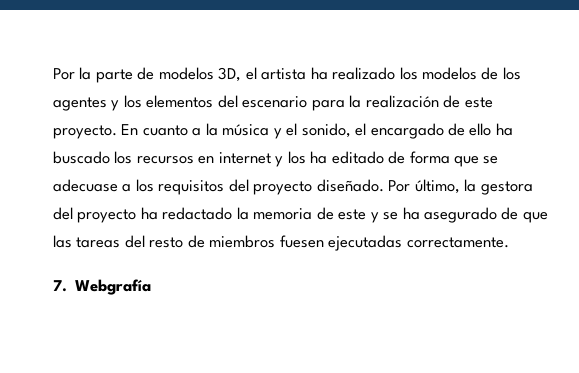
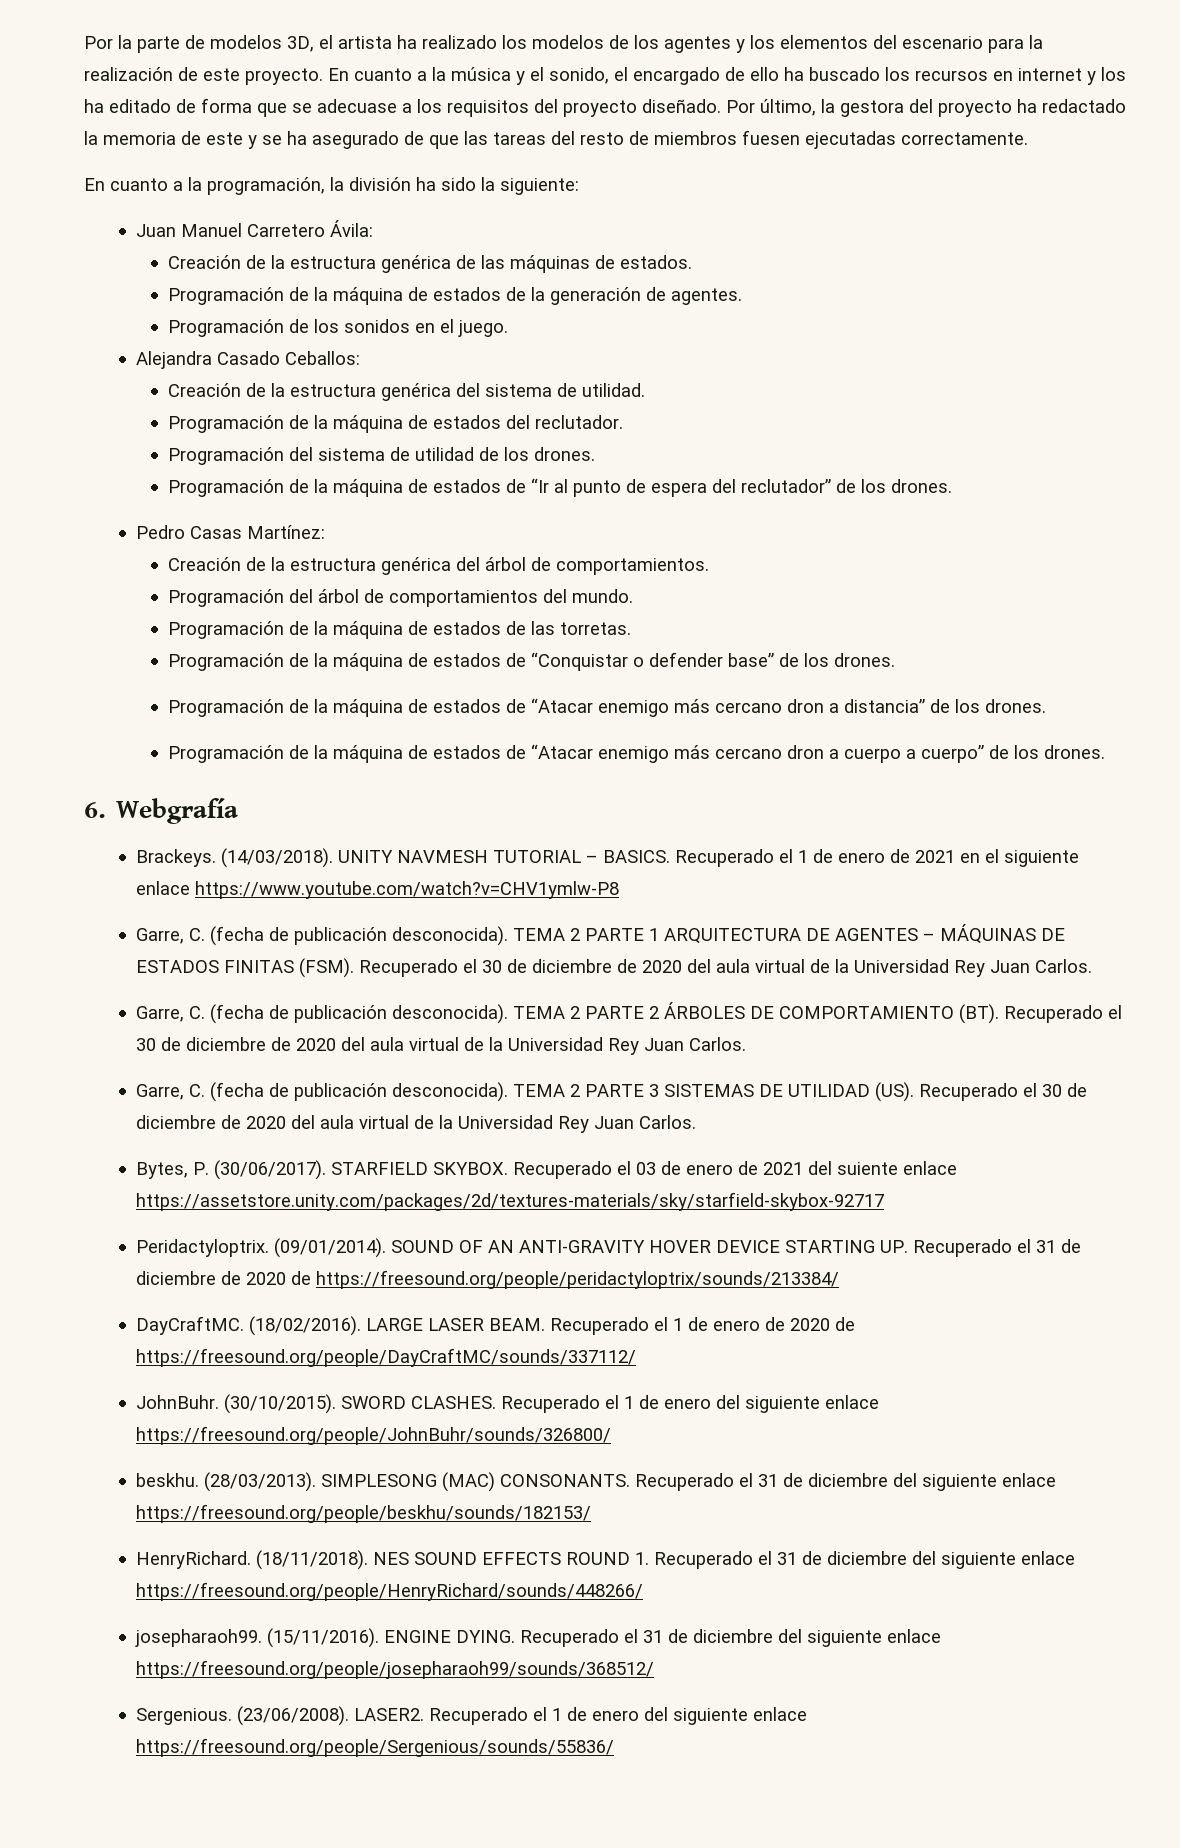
[53,279,152,295] 7. Webgrafía -> [84,177,579,195] [135,220,373,237] [167,255,692,273] [167,287,742,305] [167,319,508,337] [135,351,360,369] [167,383,645,401] [167,415,623,433] [167,447,595,465] [167,478,952,497] [135,525,325,539] [167,557,709,575] [167,589,633,607] [167,621,631,639] [167,652,895,671] [167,698,1046,717] [167,744,1105,763] [84,798,238,824] [135,848,1079,868] [135,881,619,899] [135,924,1065,946] [135,958,1092,978] [135,1002,1122,1024] [135,1037,746,1055] [135,1082,1087,1102] [135,1115,696,1133] [135,1160,957,1180] [135,1192,884,1211] [135,1238,1081,1258] [135,1270,839,1289] [135,1316,855,1336] [135,1348,636,1367] [135,1394,879,1414] [135,1426,611,1445] [135,1472,1056,1492] [135,1504,591,1523] [135,1550,1075,1570] [135,1582,643,1601] [134,1628,941,1648] [135,1660,654,1679] [135,1706,807,1726] [135,1738,614,1757] En cuanto a la programación, la división ha sido la siguiente: // Juan Manuel Carretero Ávila: // Creación de la estructura genérica de las máquinas de estados. // Programación de la máquina de estados de la generación de agentes. // Programación de los sonidos en el juego. // Alejandra Casado Ceballos: // Creación de la estructura genérica del sistema de utilidad. // Programación de la máquina de estados del reclutador. // Programación del sistema de utilidad de los drones. // Programación de la máquina de estados de “Ir al punto de espera del reclutador” de los drones. // Pedro Casas Martínez: // Creación de la estructura genérica del árbol de comportamientos. // Programación del árbol de comportamientos del mundo. // Programación de la máquina de estados de las torretas. // Programación de la máquina de estados de “Conquistar o defender base” de los drones. // Programación de la máquina de estados de “Atacar enemigo más cercano dron a distancia” de los drones. // Programación de la máquina de estados de “Atacar enemigo más cercano dron a cuerpo a cuerpo” de los drones. // 6. Webgrafía // Brackeys. (14/03/2018). UNITY NAVMESH TUTORIAL – BASICS. Recuperado el 1 de enero de 2021 en el siguiente enlace https://www.youtube.com/watch?v=CHV1ymlw-P8 // Garre, C. (fecha de publicación desconocida). TEMA 2 PARTE 1 ARQUITECTURA DE AGENTES – MÁQUINAS DE ESTADOS FINITAS (FSM). Recuperado el 30 de diciembre de 2020 del aula virtual de la Universidad Rey Juan Carlos. // Garre, C. (fecha de publicación desconocida). TEMA 2 PARTE 2 ÁRBOLES DE COMPORTAMIENTO (BT). Recuperado el 30 de diciembre de 2020 del aula virtual de la Universidad Rey Juan Carlos. // Garre, C. (fecha de publicación desconocida). TEMA 2 PARTE 3 SISTEMAS DE UTILIDAD (US). Recuperado el 30 de diciembre de 2020 del aula virtual de la Universidad Rey Juan Carlos. // Bytes, P. (30/06/2017). STARFIELD SKYBOX. Recuperado el 03 de enero de 2021 del suiente enlace https://assetstore.unity.com/packages/2d/textures-materials/sky/starfield-skybox-92717 // Peridactyloptrix. (09/01/2014). SOUND OF AN ANTI-GRAVITY HOVER DEVICE STARTING UP. Recuperado el 31 de diciembre de 2020 de https://freesound.org/people/peridactyloptrix/sounds/213384/ // DayCraftMC. (18/02/2016). LARGE LASER BEAM. Recuperado el 1 de enero de 2020 de https://freesound.org/people/DayCraftMC/sounds/337112/ // JohnBuhr. (30/10/2015). SWORD CLASHES. Recuperado el 1 de enero del siguiente enlace https://freesound.org/people/JohnBuhr/sounds/326800/ // beskhu. (28/03/2013). SIMPLESONG (MAC) CONSONANTS. Recuperado el 31 de diciembre del siguiente enlace https://freesound.org/people/beskhu/sounds/182153/ // HenryRichard. (18/11/2018). NES SOUND EFFECTS ROUND 1. Recuperado el 31 de diciembre del siguiente enlace https://freesound.org/people/HenryRichard/sounds/448266/ // josepharaoh99. (15/11/2016). ENGINE DYING. Recuperado el 31 de diciembre del siguiente enlace https://freesound.org/people/josepharaoh99/sounds/368512/ // Sergenious. (23/06/2008). LASER2. Recuperado el 1 de enero del siguiente enlace https://freesound.org/people/Sergenious/sounds/55836/

